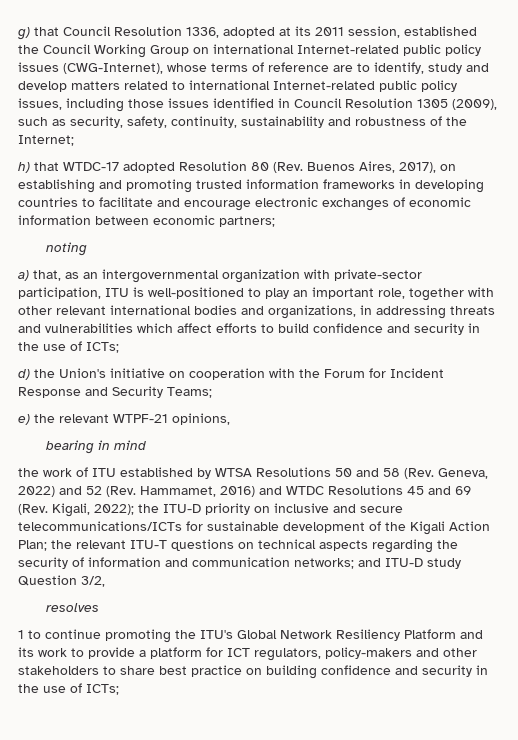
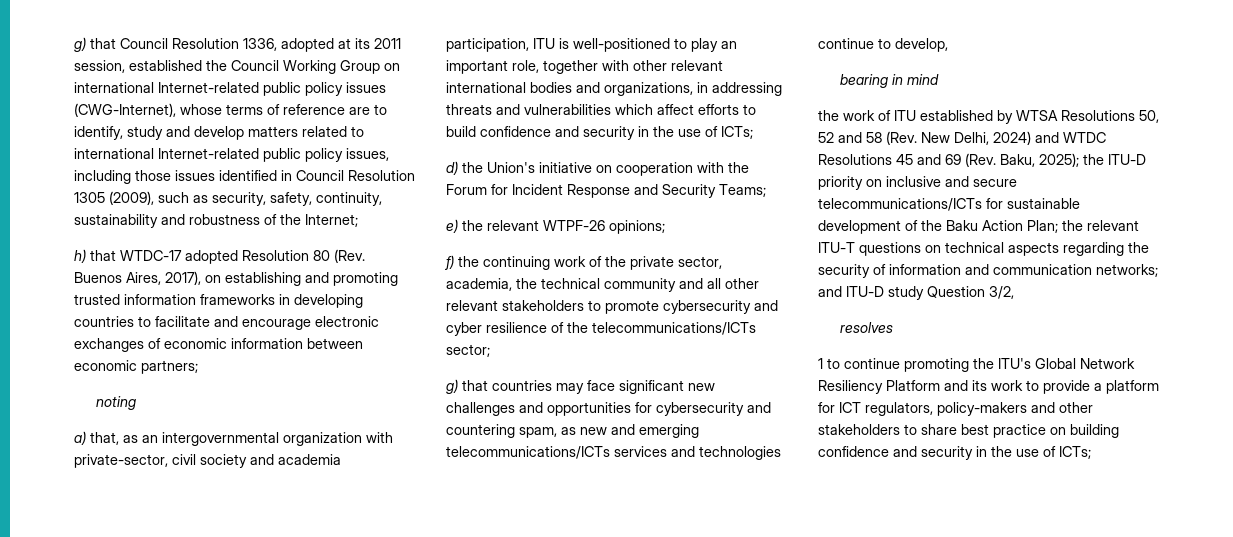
[334,269,422,281] private-sector -> [74,454,341,468] private-sector, civil society and academia
[113,413,230,425] WTPF-21 opinions, -> [543,220,665,234] [445,255,722,270] [446,278,759,292] [446,300,778,314] [446,322,756,336] [446,344,490,357] [446,379,715,394] [446,402,771,416] [446,424,699,438] [446,446,781,460] [818,38,948,52] WTPF-26 opinions; // f) the continuing work of the private sector, academia, the technical community and all other relevant stakeholders to promote cybersecurity and cyber resilience of the telecommunications/ICTs sector; // g) that countries may face significant new challenges and opportunities for cybersecurity and countering spam, as new and emerging telecommunications/ICTs services and technologies continue to develop,
[335,468,352,477] 50 -> [1139,110,1159,123] [818,132,834,143] 50, 52
[438,468,488,479] [18,486,255,497] Geneva, 2022) and 52 (Rev. Hammamet, 2016) -> [921,131,1031,145] New Delhi, 2024)
[52,503,134,517] Kigali, 2022); -> [1000,153,1079,167] Baku, 2025);
[410,521,445,535] Kigali -> [946,220,978,231] Baku

